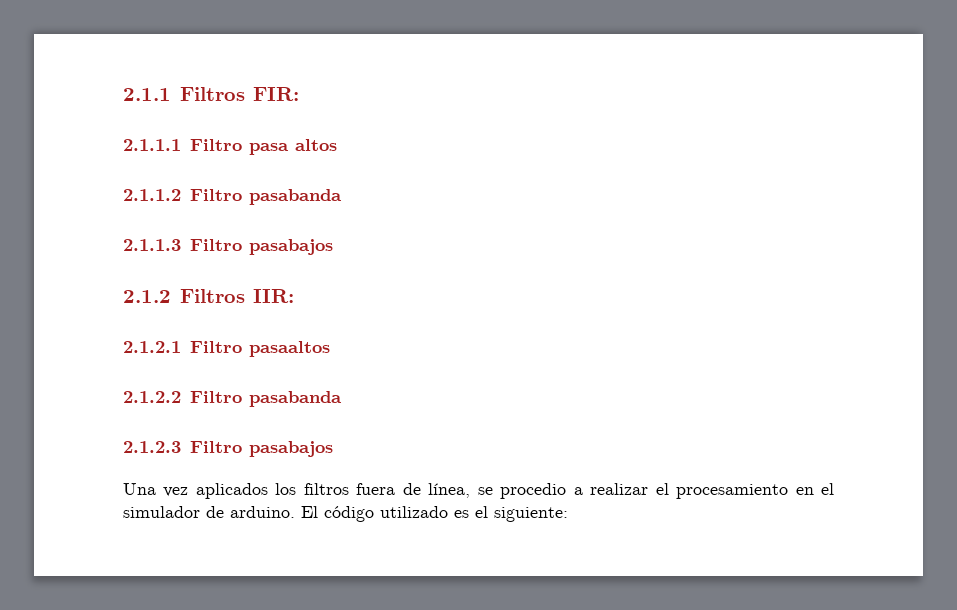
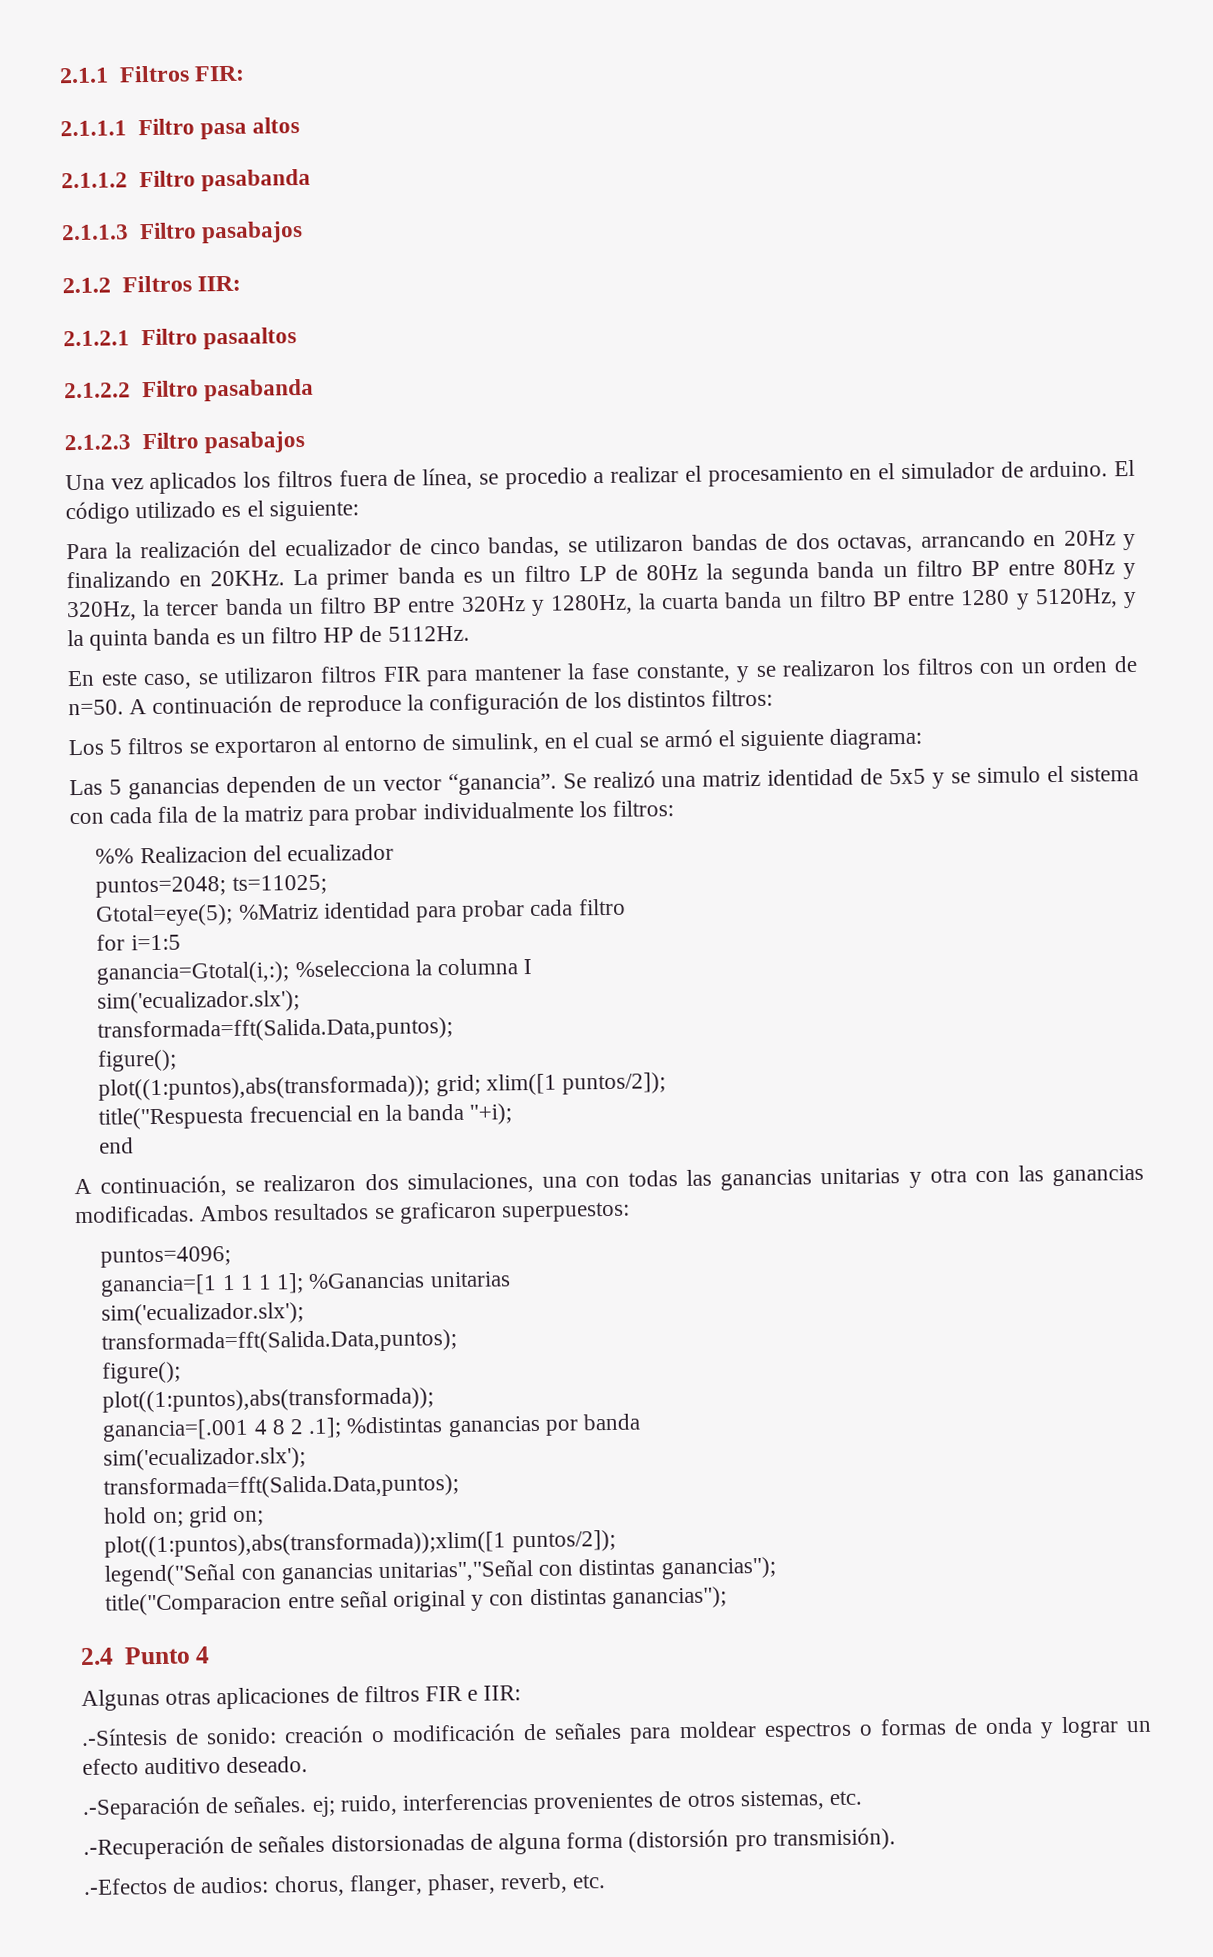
(568, 514) none -> [66,530,1136,560] [66,559,1137,590] [66,588,1137,622] [67,625,470,651] [67,655,1138,690] [68,689,774,717] [68,727,923,759] [69,765,1139,800] [69,800,675,826] [95,843,394,864] [95,874,327,898] [95,898,626,927] [96,934,181,951] [96,958,533,985] [97,990,301,1014] [97,1017,454,1043] [97,1049,178,1072] [98,1072,666,1101] [98,1103,513,1130] [99,1137,135,1154] [74,1164,1144,1198] [74,1201,631,1224] [100,1245,232,1268] [100,1271,511,1297] [101,1302,305,1326] [101,1329,458,1355] [102,1361,182,1384] [102,1387,435,1413] [102,1413,641,1442] [103,1447,307,1471] [103,1473,460,1500] [103,1506,264,1528] [104,1529,616,1558] [104,1556,776,1587] [105,1586,727,1616] [80,1646,211,1666] [81,1685,522,1712] [81,1716,1152,1747] [82,1756,309,1776] [82,1790,863,1821] [83,1827,896,1861] [83,1872,607,1897] // Para la realización del ecualizador de cinco bandas, se utilizaron bandas de dos octavas, arrancando en 20Hz y finalizando en 20KHz. La primer banda es un filtro LP de 80Hz la segunda banda un filtro BP entre 80Hz y 320Hz, la tercer banda un filtro BP entre 320Hz y 1280Hz, la cuarta banda un filtro BP entre 1280 y 5120Hz, y la quinta banda es un filtro HP de 5112Hz. // En este caso, se utilizaron filtros FIR para mantener la fase constante, y se realizaron los filtros con un orden de n=50. A continuación de reproduce la configuración de los distintos filtros: // Los 5 filtros se exportaron al entorno de simulink, en el cual se armó el siguiente diagrama: // Las 5 ganancias dependen de un vector “ganancia”. Se realizó una matriz identidad de 5x5 y se simulo el sistema con cada fila de la matriz para probar individualmente los filtros: // %% Realizacion del ecualizador // puntos=2048; ts=11025; // Gtotal=eye(5); %Matriz identidad para probar cada filtro // for i=1:5 // ganancia=Gtotal(i,:); %selecciona la columna I // sim('ecualizador.slx'); // transformada=fft(Salida.Data,puntos); // figure(); // plot((1:puntos),abs(transformada)); grid; xlim([1 puntos/2]); // title("Respuesta frecuencial en la banda "+i); // end // A continuación, se realizaron dos simulaciones, una con todas las ganancias unitarias y otra con las ganancias modificadas. Ambos resultados se graficaron superpuestos: // puntos=4096; // ganancia=[1 1 1 1 1]; %Ganancias unitarias // sim('ecualizador.slx'); // transformada=fft(Salida.Data,puntos); // figure(); // plot((1:puntos),abs(transformada)); // ganancia=[.001 4 8 2 .1]; %distintas ganancias por banda // sim('ecualizador.slx'); // transformada=fft(Salida.Data,puntos); // hold on; grid on; // plot((1:puntos),abs(transformada));xlim([1 puntos/2]); // legend("Señal con ganancias unitarias","Señal con distintas ganancias"); // title("Comparacion entre señal original y con distintas ganancias"); // 2.4 Punto 4 // Algunas otras aplicaciones de filtros FIR e IIR: // .-Síntesis de sonido: creación o modificación de señales para moldear espectros o formas de onda y lograr un efecto auditivo deseado. // .-Separación de señales. ej; ruido, interferencias provenientes de otros sistemas, etc. // .-Recuperación de señales distorsionadas de alguna forma (distorsión pro transmisión). // .-Efectos de audios: chorus, flanger, phaser, reverb, etc.

